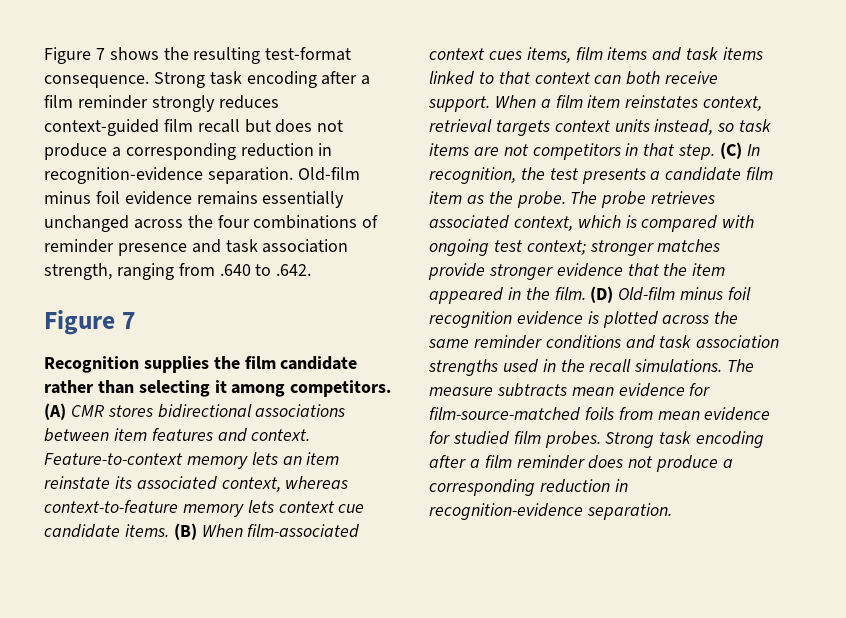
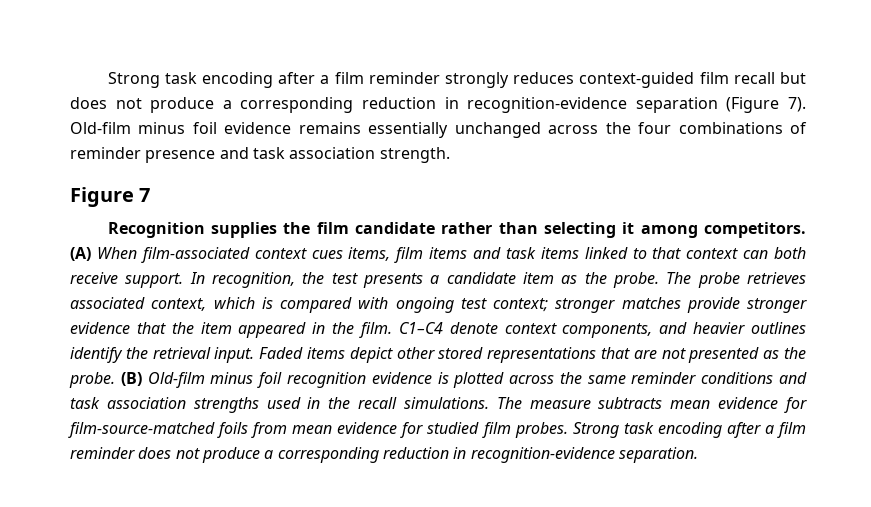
[44,47,352,64] [44,75,149,88] Figure 7 shows the resulting test-format consequence. -> (107, 80) none
[207,167,293,184] separation. -> [635,97,807,113] separation (Figure 7).
[44,263,312,280] strength, ranging from .640 to .642. -> [379,147,450,163] strength.
[70,404,346,418] [44,428,311,442] [44,452,340,469] [44,476,349,492] [44,500,365,517] [44,523,197,540] CMR stores bidirectional associations between item features and context. Feature-to-context memory lets an item reinstate its associated context, whereas context-to-feature memory lets context cue candidate items. (B) -> (91, 254) none
[494,95,763,111] [429,119,772,136] [429,142,743,160] When a film item reinstates context, retrieval targets context units instead, so task items are not competitors in that step. (C) -> (184, 280) none
[746,167,774,180] film -> (516, 278) none
[590,286,614,303] (D) -> [398,322,806,338] [70,347,806,363] [69,372,142,388] C1–C4 denote context components, and heavier outlines identify the retrieval input. Faded items depict other stored representations that are not presented as the probe. (B)

